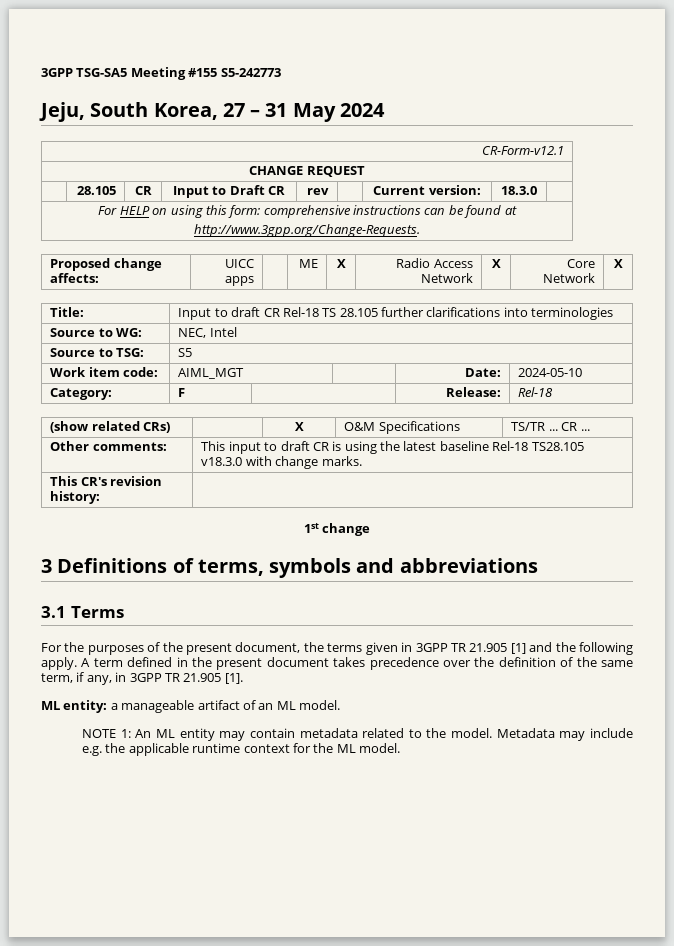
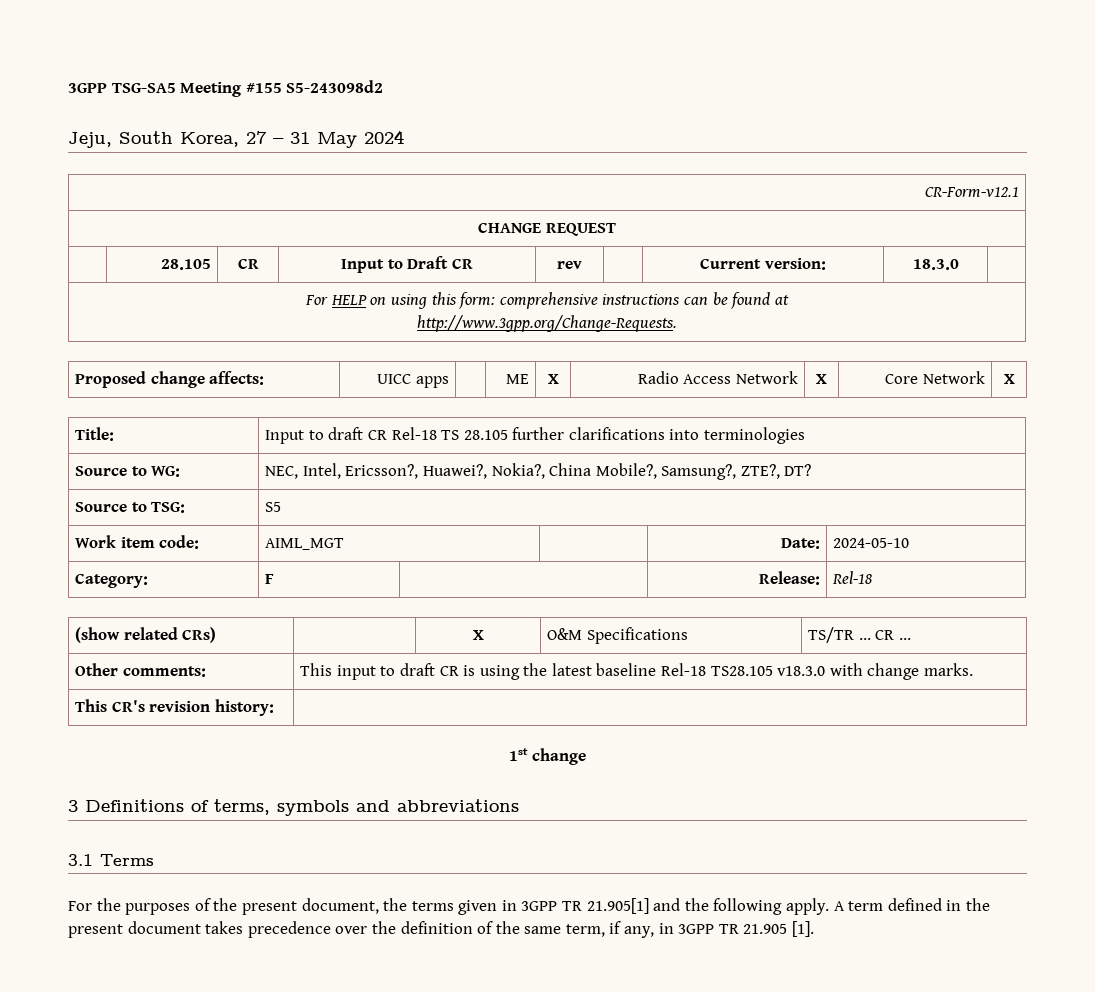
[220,68,281,77] S5-242773 -> [286,80,384,93] S5-243098d2
[209,327,237,337] Intel -> [302,463,812,480] Intel, Ericsson?, Huawei?, Nokia?, China Mobile?, Samsung?, ZTE?, DT?
[469,643,526,654] 21.905 [1] -> [586,898,649,914] 21.905[1]
[41,700,340,713] [82,728,634,741] [82,743,401,756] // ML entity: a manageable artifact of an ML model. // NOTE 1: An ML entity may contain metadata related to the model. Metadata may include e.g. the applicable runtime context for the ML model. -> (815, 929) none

